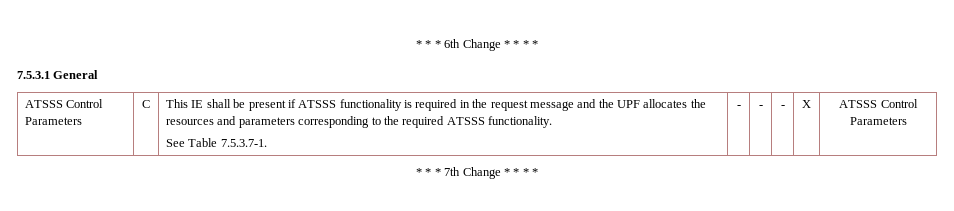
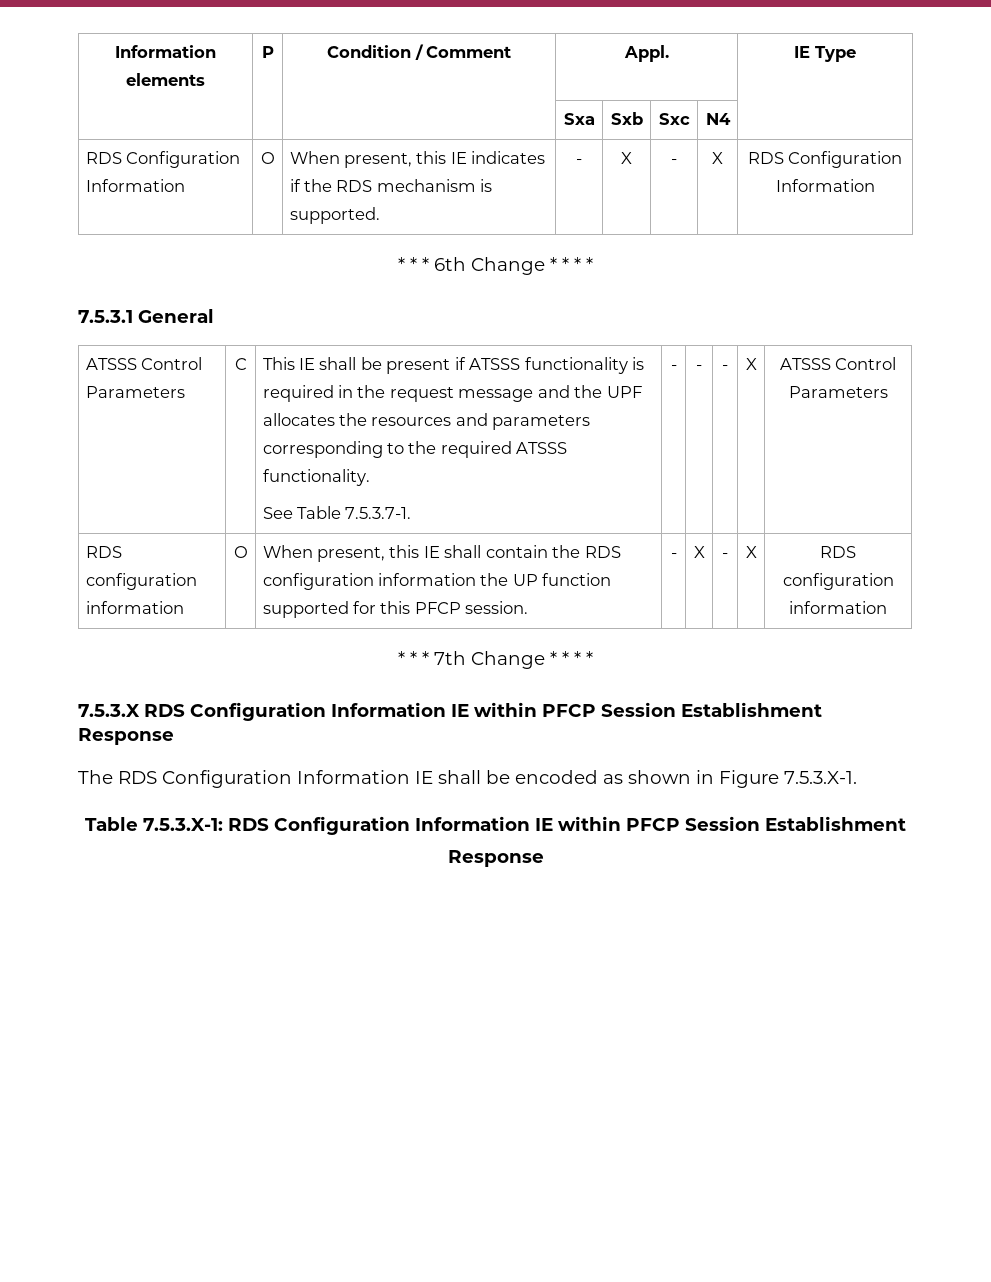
(416, 44) none -> [115,45,216,58] [126,73,205,86] [261,46,274,58] [327,44,511,60] [623,45,669,62] [794,46,856,62] [563,113,595,125] [610,112,643,125] [658,113,690,125] [705,113,731,125] [85,151,240,168] [85,179,185,192] [260,152,275,164] [289,151,546,168] [289,179,493,192] [289,207,380,224] [576,159,582,164] [621,152,632,164] [671,159,677,164] [712,152,723,164] [747,151,903,168] [775,179,875,192] Information elements | P | Condition / Comment | Appl. | IE Type // | | | Sxa | Sxb | Sxc | N4 | // RDS Configuration Information | O | When present, this IE indicates if the RDS mechanism is supported. | - | X | - | X | RDS Configuration Information //
(907, 121) none -> [85,546,122,558] [85,573,197,590] [85,601,184,614] [233,546,248,558] [262,545,621,562] [262,573,612,590] [262,601,529,618] [670,553,677,558] [693,546,705,558] [722,553,728,558] [745,546,757,558] [820,546,856,558] [782,573,894,590] [789,601,887,614] // RDS configuration information | O | When present, this IE shall contain the RDS configuration information the UP function supported for this PFCP session. | - | X | - | X | RDS configuration information
(538, 172) none -> [78,702,822,721] [78,728,174,745] [78,770,857,788] [85,816,906,835] [447,850,544,867] // 7.5.3.X RDS Configuration Information IE within PFCP Session Establishment Response // The RDS Configuration Information IE shall be encoded as shown in Figure 7.5.3.X-1. // Table 7.5.3.X-1: RDS Configuration Information IE within PFCP Session Establishment Response

